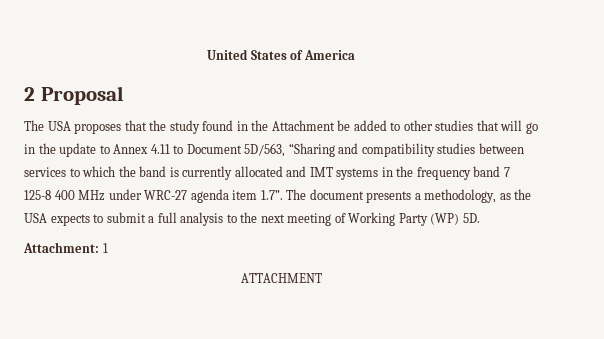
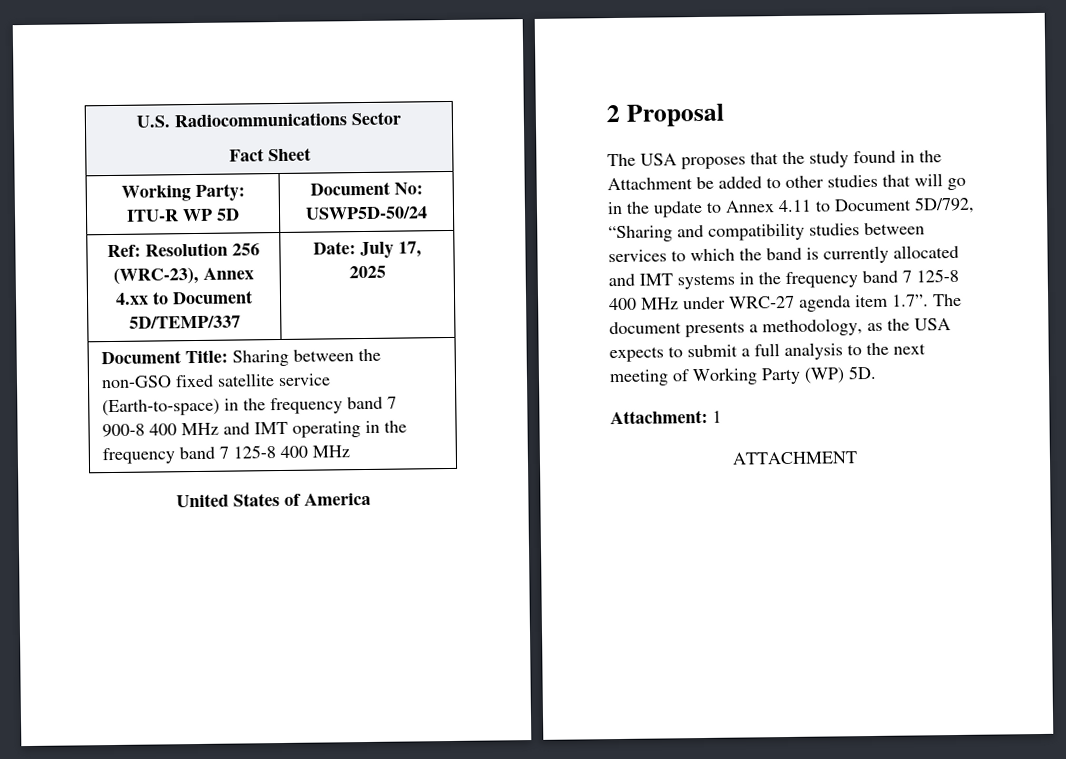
(207, 54) none -> [136,111,401,128] [228,147,311,162] [120,183,245,202] [126,208,240,222] [309,181,423,196] [305,206,428,220] [107,242,260,258] [113,266,254,285] [115,290,253,305] [128,315,241,329] [312,241,422,259] [348,265,386,279] [101,348,382,367] [101,373,332,389] [102,396,398,417] [102,420,408,438] [102,445,351,465] U.S. Radiocommunications Sector // Fact Sheet // Working Party: ITU-R WP 5D | Document No: USWP5D-50/24 // Ref: Resolution 256 (WRC-23), Annex 4.xx to Document 5D/TEMP/337 | Date: July 17, 2025 // Document Title: Sharing between the non-GSO fixed satellite service (Earth-to-space) in the frequency band 7 900-8 400 MHz and IMT operating in the frequency band 7 125-8 400 MHz //
[244,143,286,157] 5D/563, -> [914,196,975,214] 5D/792,

